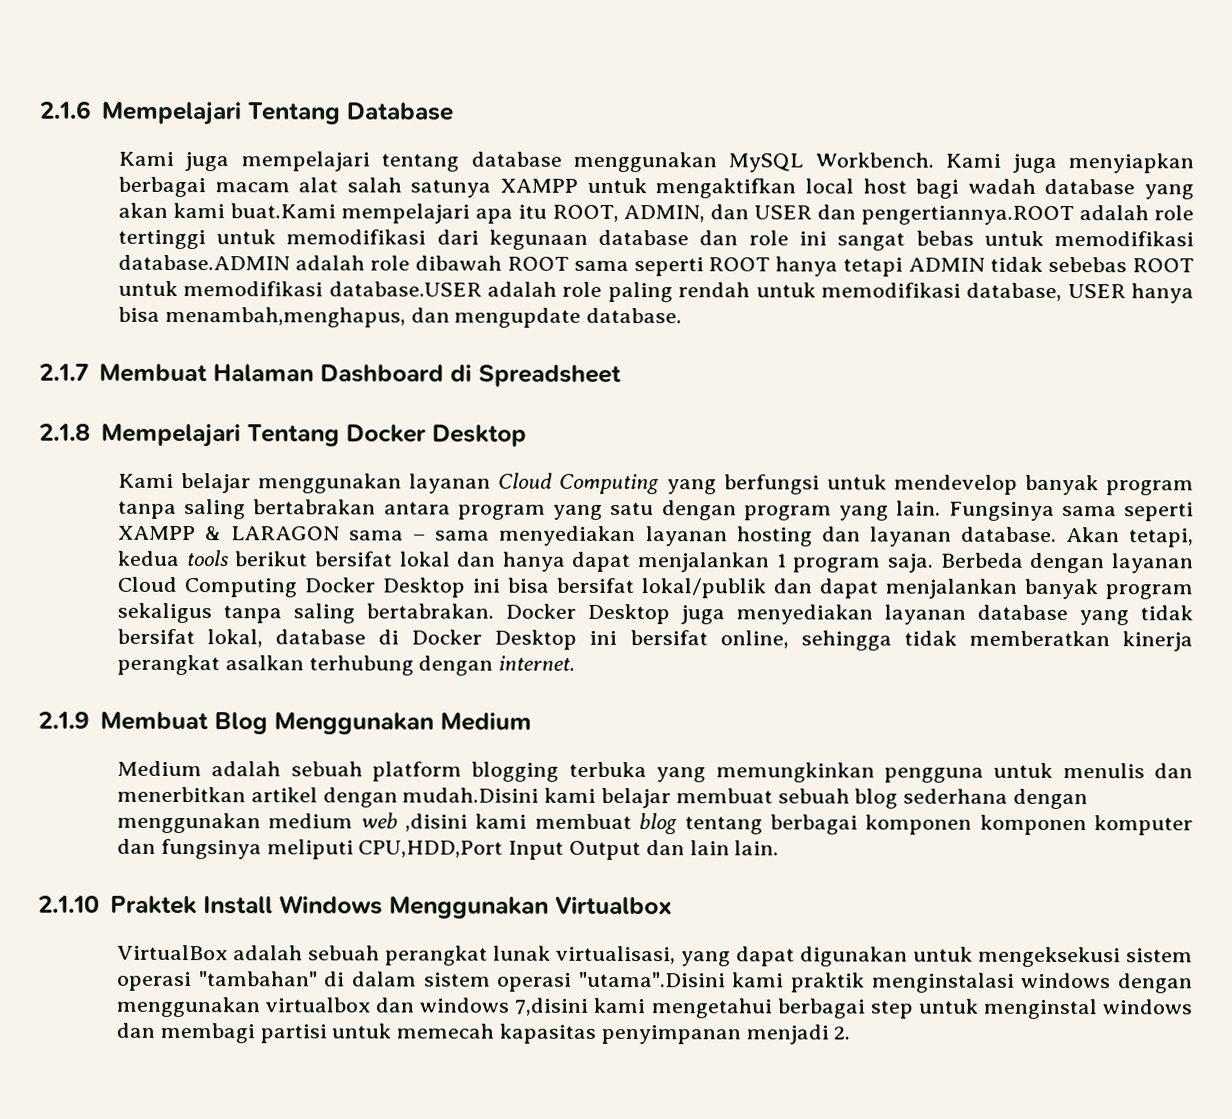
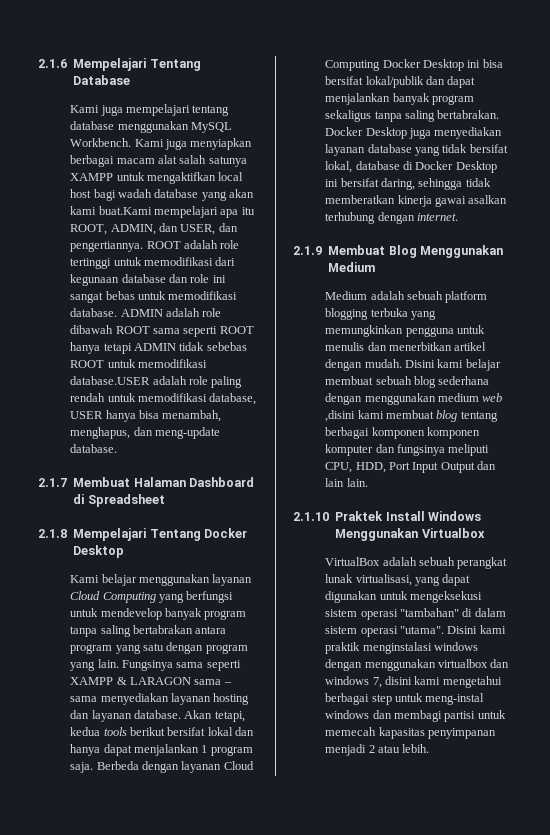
[754,204,1075,226] USER dan pengertiannya.ROOT -> [180,223,238,235] [70,241,181,252] USER, dan pengertiannya. ROOT
[117,254,290,271] database.ADMIN -> [70,308,163,317] database. ADMIN
[164,306,582,328] menambah,menghapus, dan mengupdate -> [162,410,222,422] [70,427,221,439] menambah, menghapus, dan meng-update
[719,630,789,649] online, -> [381,178,416,190] daring,
[116,654,220,676] perangkat -> [435,196,467,207] gawai
[402,787,540,803] mudah.Disini -> [364,359,436,368] mudah. Disini
[358,840,504,858] CPU,HDD,Port -> [325,462,411,473] CPU, HDD, Port
[578,971,726,988] "utama".Disini -> [400,626,478,634] "utama". Disini
[514,997,590,1016] 7,disini -> [372,676,413,688] 7, disini
[982,998,1098,1020] menginstal -> [425,693,485,705] meng-instal
[833,1026,851,1040] 2. -> [368,744,430,753] 2 atau lebih.

